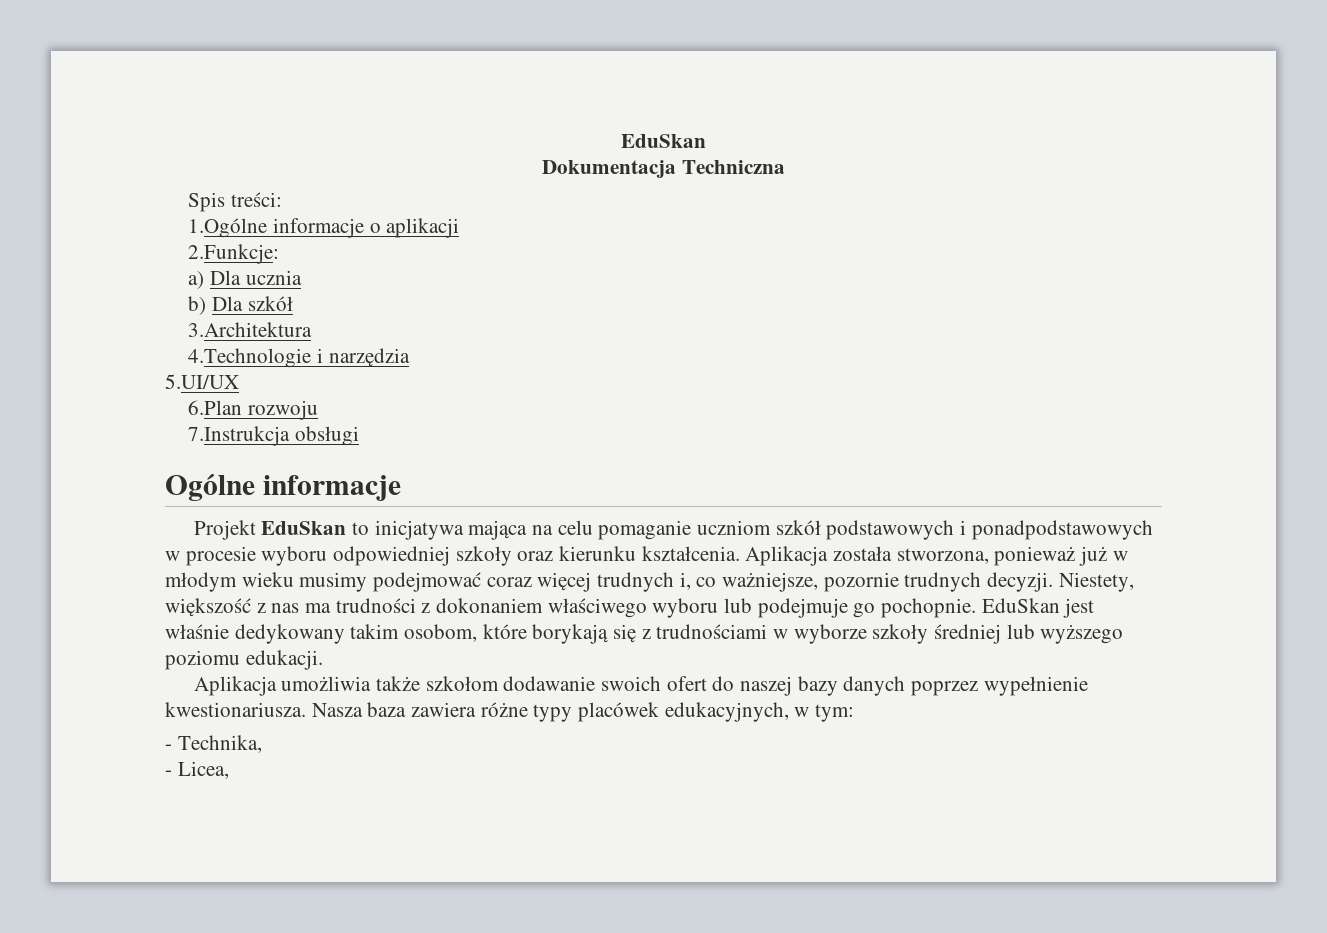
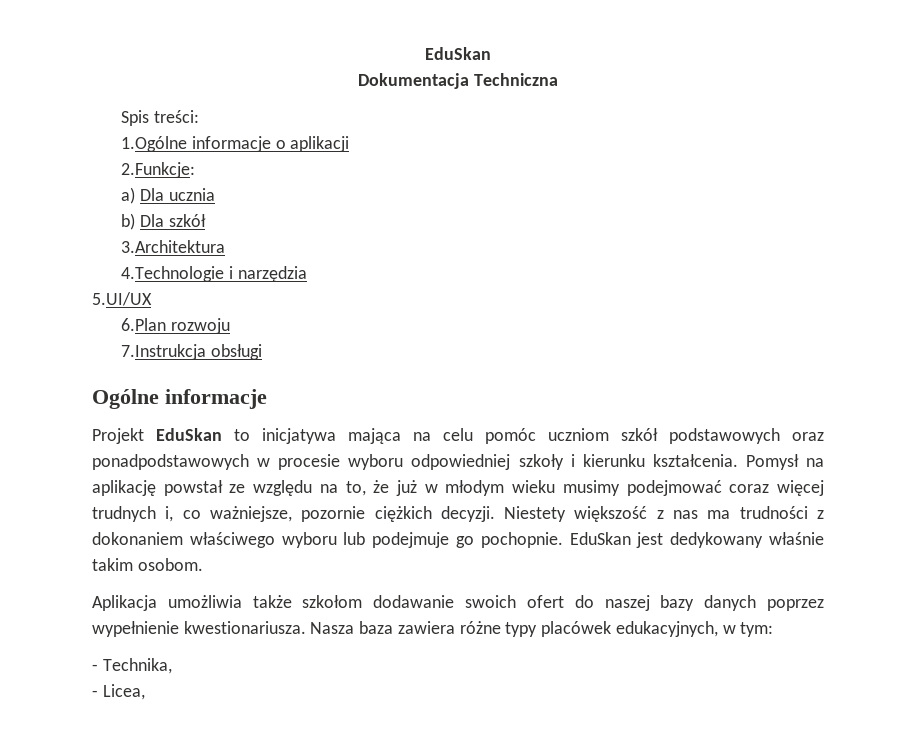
[598,520,692,540] pomaganie -> [485,428,536,444] pomóc
[960,520,967,535] i -> [792,432,824,441] oraz
[517,551,554,561] oraz -> [570,454,575,467] i
[745,546,1076,566] Aplikacja została stworzona, ponieważ -> [745,454,825,470] [92,480,390,496] Pomysł na aplikację powstał ze względu na to, że
[904,572,1134,592] trudnych decyzji. Niestety, -> [374,506,567,522] ciężkich decyzji. Niestety
[165,624,1124,644] [165,650,323,670] właśnie dedykowany takim osobom, które borykają się z trudnościami w wyborze szkoły średniej lub wyższego poziomu edukacji. -> [670,532,824,548] [92,558,203,571] dedykowany właśnie takim osobom.

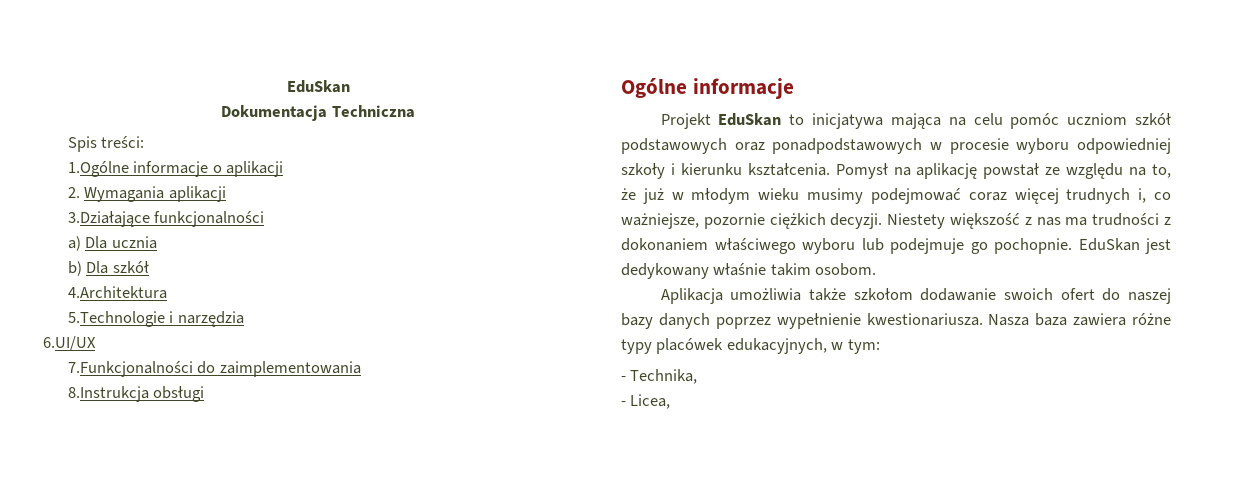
[121,162,196,178] 2.Funkcje: -> [67,186,226,202] [67,211,265,227] 2. Wymagania aplikacji // 3.Działające funkcjonalności
[121,240,226,253] [121,266,225,282] 3.Architektura // 4.Technologie -> [67,286,167,299] [67,311,165,327] 4.Architektura // 5.Technologie
[92,292,152,306] [121,318,230,334] [121,344,207,360] 5.UI/UX // 6.Plan rozwoju // 7.Instrukcja -> [43,336,96,351] [67,361,361,377] [67,386,149,402] 6.UI/UX // 7.Funkcjonalności do zaimplementowania // 8.Instrukcja

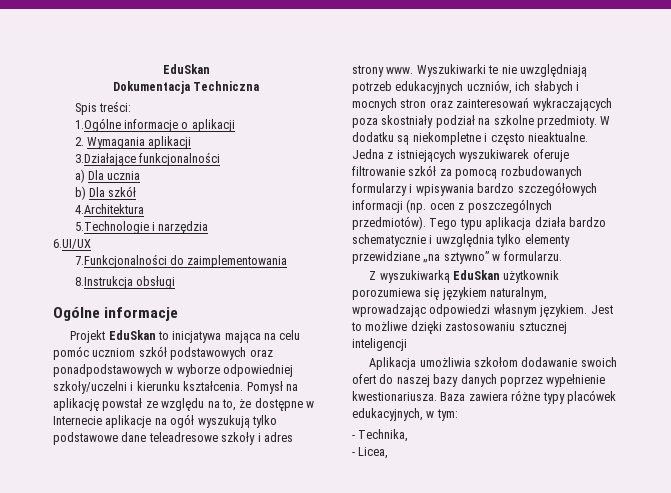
[949,138,1171,154] [621,163,665,179] procesie wyboru odpowiedniej szkoły -> [176,364,294,377] [53,381,127,394] wyborze odpowiedniej szkoły/uczelni
[642,188,1171,204] [621,213,1171,229] [621,238,1171,254] [621,263,877,279] już w młodym wieku musimy podejmować coraz więcej trudnych i, co ważniejsze, pozornie ciężkich decyzji. Niestety większość z nas ma trudności z dokonaniem właściwego wyboru lub podejmuje go pochopnie. EduSkan jest dedykowany właśnie takim osobom. -> [254,398,314,411] [53,414,277,428] [53,432,293,445] [352,64,587,77] [352,80,579,94] [352,98,612,111] [352,115,611,128] [352,132,588,145] [352,149,569,162] [352,165,582,179] [352,182,597,196] [352,199,552,213] [352,216,606,230] [352,234,570,247] [352,251,562,264] [369,270,560,283] [352,287,548,300] [352,304,613,317] [351,321,567,334] [352,338,407,351] dostępne w Internecie aplikacje na ogół wyszukują tylko podstawowe dane teleadresowe szkoły i adres strony www. Wyszukiwarki te nie uwzględniają potrzeb edukacyjnych uczniów, ich słabych i mocnych stron oraz zainteresowań wykraczających poza skostniały podział na szkolne przedmioty. W dodatku są niekompletne i często nieaktualne. Jedna z istniejących wyszukiwarek oferuje filtrowanie szkół za pomocą rozbudowanych formularzy i wpisywania bardzo szczegółowych informacji (np. ocen z poszczególnych przedmiotów). Tego typu aplikacja działa bardzo schematycznie i uwzględnia tylko elementy przewidziane „na sztywno” w formularzu. // Z wyszukiwarką EduSkan użytkownik porozumiewa się językiem naturalnym, wprowadzając odpowiedzi własnym językiem. Jest to możliwe dzięki zastosowaniu sztucznej inteligencji
[808,288,846,301] także -> (471, 362) none
[988,313,1068,326] Nasza baza -> [440,392,466,401] Baza

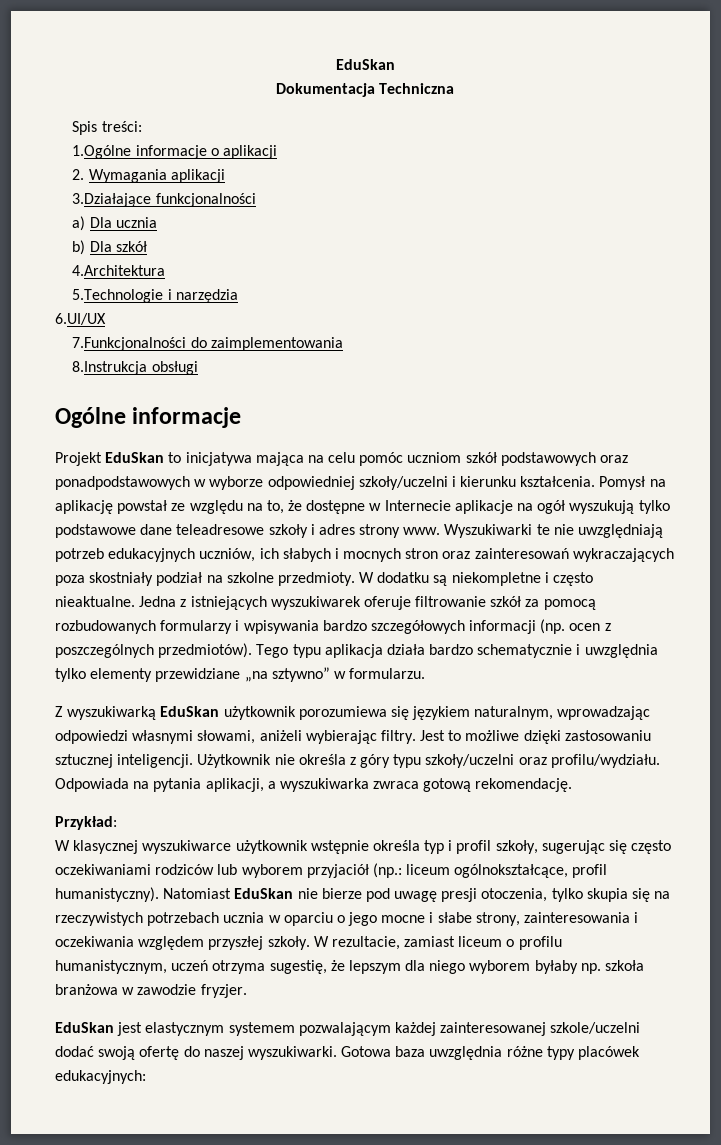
[493,304,588,317] własnym językiem. -> [132,730,416,744] własnymi słowami, aniżeli wybierając filtry.
[352,338,407,351] [369,357,617,370] [352,374,606,387] [352,390,616,404] [352,408,458,421] [352,429,409,442] [352,447,389,459] inteligencji // Aplikacja umożliwia szkołom dodawanie swoich ofert do naszej bazy danych poprzez wypełnienie kwestionariusza. Baza zawiera różne typy placówek edukacyjnych, w tym: // - Technika, // - Licea, -> [117,754,660,768] [55,778,573,792] [55,816,117,830] [55,840,672,854] [55,863,608,878] [55,887,671,902] [55,912,639,926] [55,936,562,950] [55,960,645,974] [55,984,247,998] [55,1022,641,1036] [55,1046,641,1060] [55,1070,146,1084] inteligencji. Użytkownik nie określa z góry typu szkoły/uczelni oraz profilu/wydziału. Odpowiada na pytania aplikacji, a wyszukiwarka zwraca gotową rekomendację. // Przykład: // W klasycznej wyszukiwarce użytkownik wstępnie określa typ i profil szkoły, sugerując się często oczekiwaniami rodziców lub wyborem przyjaciół (np.: liceum ogólnokształcące, profil humanistyczny). Natomiast EduSkan nie bierze pod uwagę presji otoczenia, tylko skupia się na rzeczywistych potrzebach ucznia w oparciu o jego mocne i słabe strony, zainteresowania i oczekiwania względem przyszłej szkoły. W rezultacie, zamiast liceum o profilu humanistycznym, uczeń otrzyma sugestię, że lepszym dla niego wyborem byłaby np. szkoła branżowa w zawodzie fryzjer. // EduSkan jest elastycznym systemem pozwalającym każdej zainteresowanej szkole/uczelni dodać swoją ofertę do naszej wyszukiwarki. Gotowa baza uwzględnia różne typy placówek edukacyjnych:

